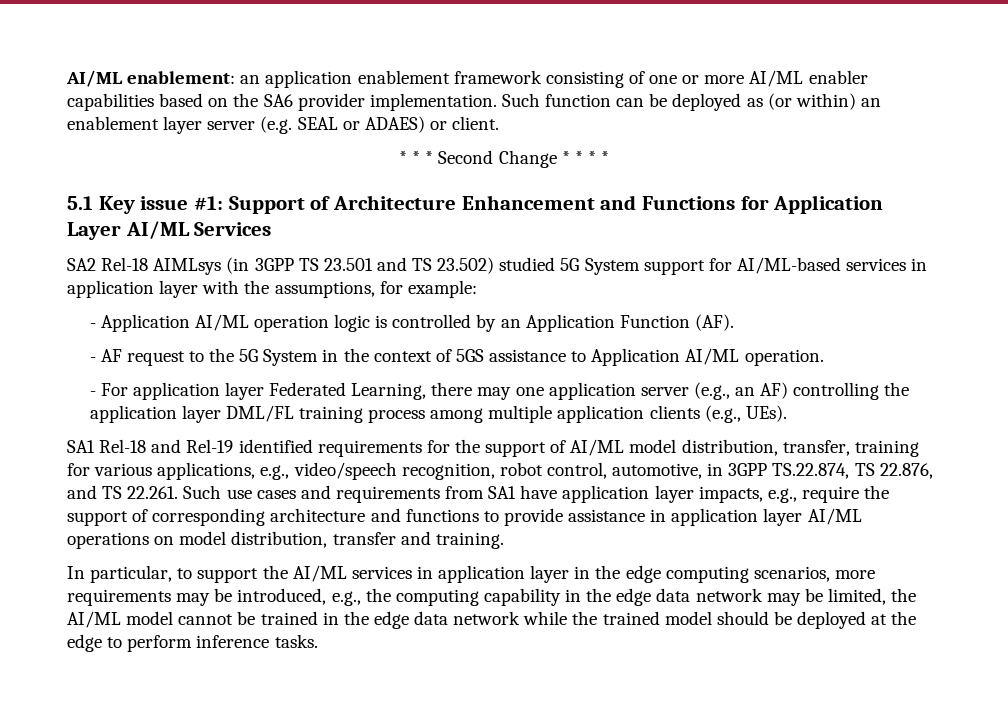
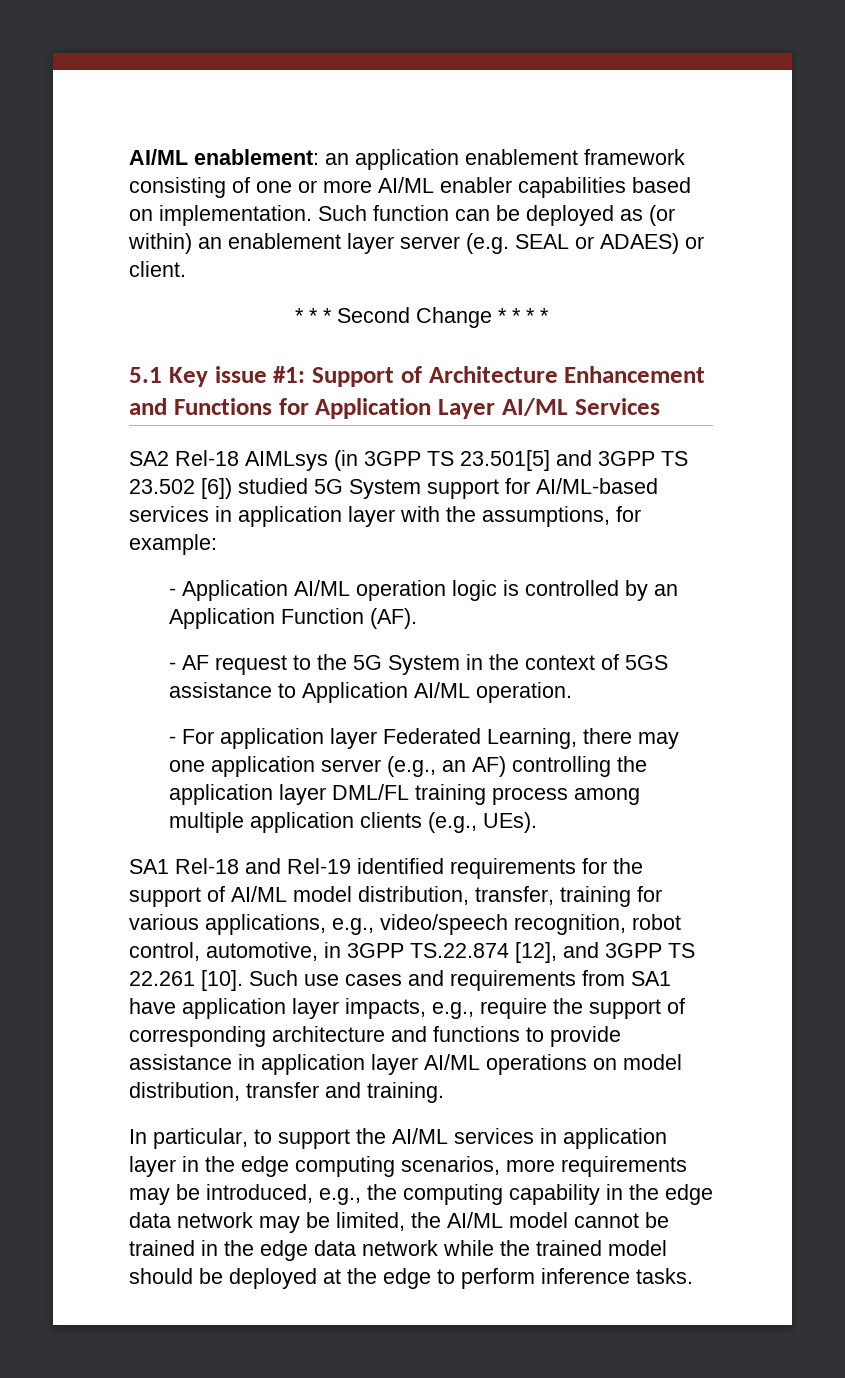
[233,93,365,111] the SA6 provider -> (153, 215) none
[323,257,495,274] 23.501 and TS 23.502) -> [460,450,688,471] [129,478,232,499] 23.501[5] and 3GPP TS 23.502 [6])
[772,463,933,479] [67,485,179,499] TS.22.874, TS 22.876, and TS 22.261. -> [410,942,695,963] [129,970,243,991] TS.22.874 [12], and 3GPP TS 22.261 [10].

